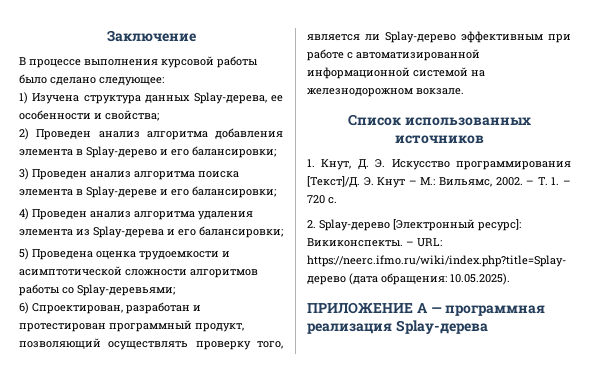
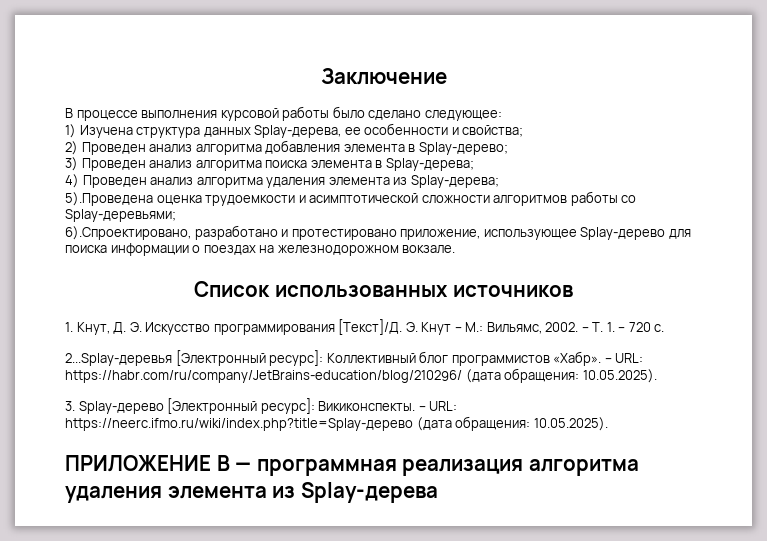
[86,146,276,158] Splay-дерево и его балансировки; -> [418,142,508,155] Splay-дерево;
[86,186,276,198] Splay-дереве и его балансировки; -> [385,158,474,171] Splay-дерева;
[93,226,283,238] [19,248,93,260] Splay-дерева и его балансировки; // 5) Проведена -> [410,175,499,188] [65,192,153,206] Splay-дерева; // 5).Проведена
[19,302,201,314] [19,320,244,332] [19,338,283,350] [307,31,571,43] [307,49,480,61] [307,67,468,79] 6) Спроектирован, разработан и протестирован программный продукт, позволяющий осуществлять проверку того, является ли Splay-дерево эффективным при работе с автоматизированной информационной системой -> [65,225,691,240] [65,243,256,256] 6).Спроектировано, разработано и протестировано приложение, использующее Splay-дерево для поиска информации о поездах
[307,220,316,228] 2. -> [65,350,644,366] [65,368,657,383] [65,401,75,411] 2...Splay-деревья [Электронный ресурс]: Коллективный блог программистов «Хабр». – URL: https://habr.com/ru/company/JetBrains-education/blog/210296/ (дата обращения: 10.05.2025). // 3.
[416,303,428,313] А -> [216,455,230,471] В
(392, 328) none -> [528,459,639,476] [65,486,296,503] алгоритма удаления элемента из

